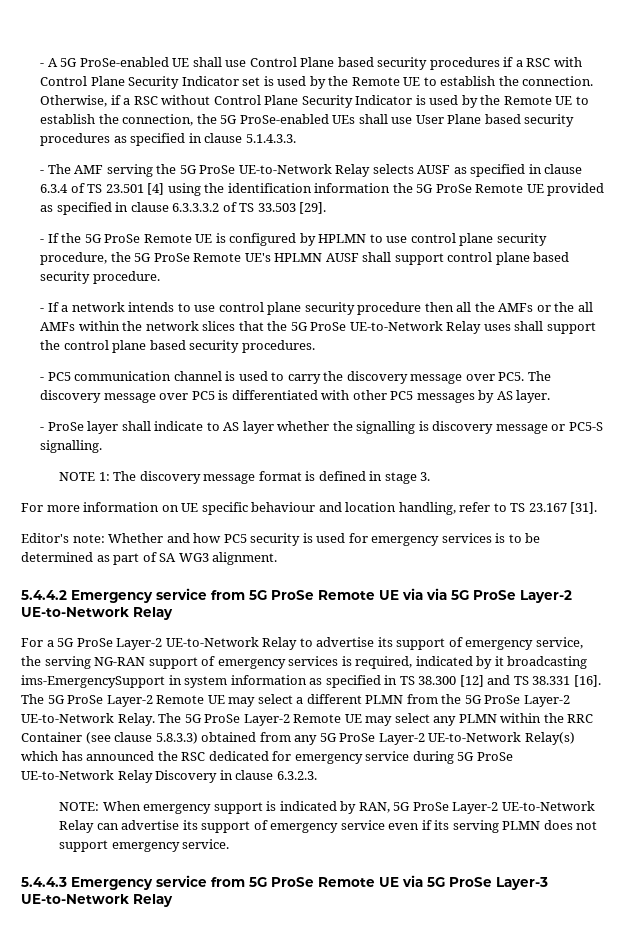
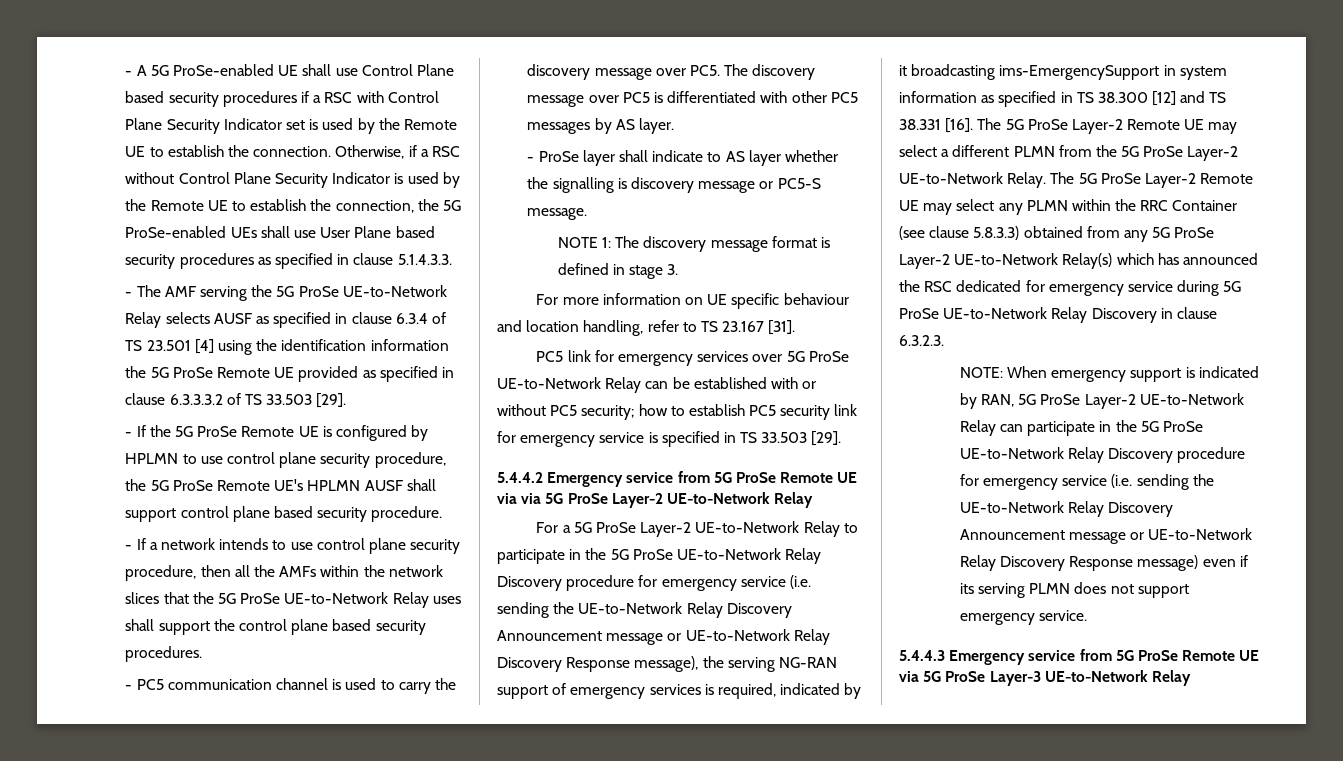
[357,302,422,315] procedure -> [125,565,197,581] procedure,
[536,302,593,312] [40,322,76,331] or the all AMFs -> (317, 571) none
[40,440,103,453] signalling. -> [527,208,588,220] message.
[21,533,541,546] [21,552,278,565] Editor's note: Whether and how PC5 security is used for emergency services is to be determined as part of SA WG3 alignment. -> [536,350,849,366] [497,377,817,393] [497,404,858,420] [497,431,842,447] PC5 link for emergency services over 5G ProSe UE-to-Network Relay can be established with or without PC5 security; how to establish PC5 security link for emergency service is specified in TS 33.503 [29].
[316,637,583,650] advertise its support of emergency service, -> [497,548,822,564] [497,575,811,591] [497,602,792,618] [497,629,830,645] [497,656,699,672] participate in the 5G ProSe UE-to-Network Relay Discovery procedure for emergency service (i.e. sending the UE-to-Network Relay Discovery Announcement message or UE-to-Network Relay Discovery Response message),
[121,820,385,833] advertise its support of emergency service -> [1027,420,1203,436] [959,447,1246,463] [959,474,1214,490] [959,501,1174,517] [959,528,1253,544] [959,555,1199,571] participate in the 5G ProSe UE-to-Network Relay Discovery procedure for emergency service (i.e. sending the UE-to-Network Relay Discovery Announcement message or UE-to-Network Relay Discovery Response message)

